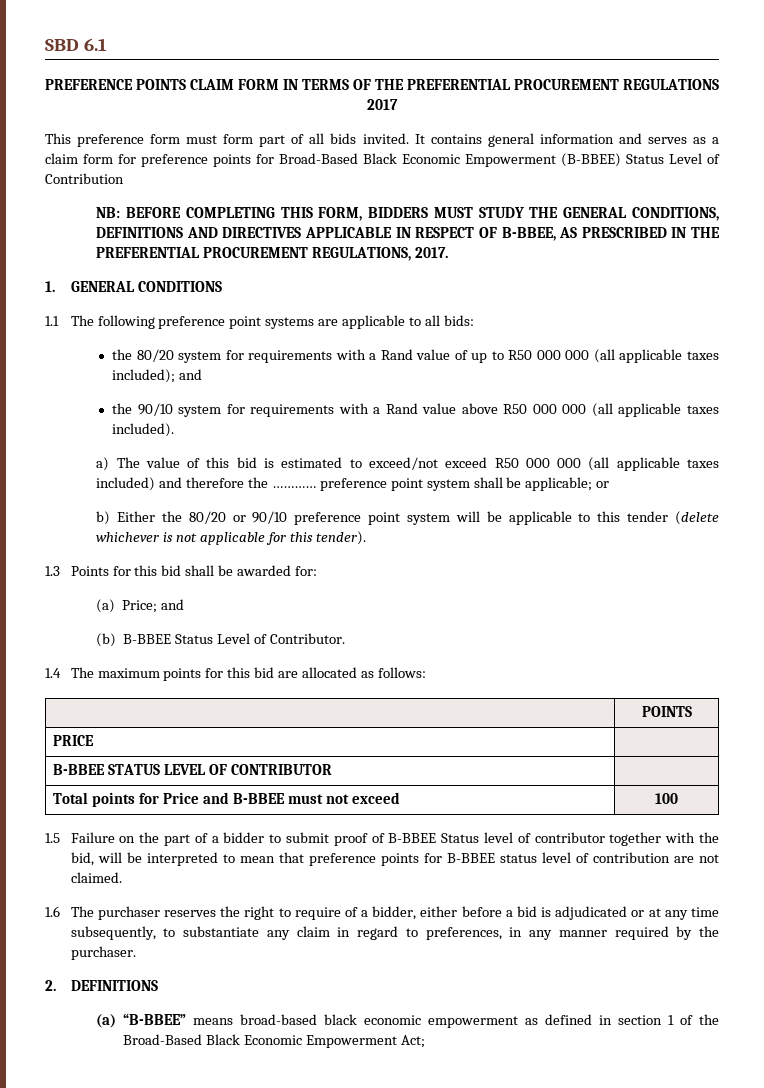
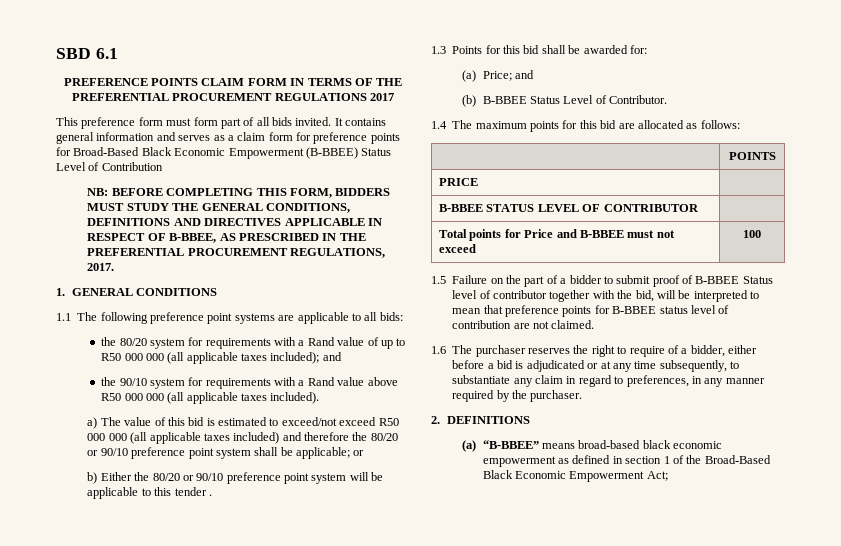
[271,486,316,488] ………… -> [370,433,398,441] [87,448,128,456] 80/20 or 90/10
[675,511,719,525] [96,531,366,545] (delete whichever is not applicable for this tender). -> [208,494,212,496] .

